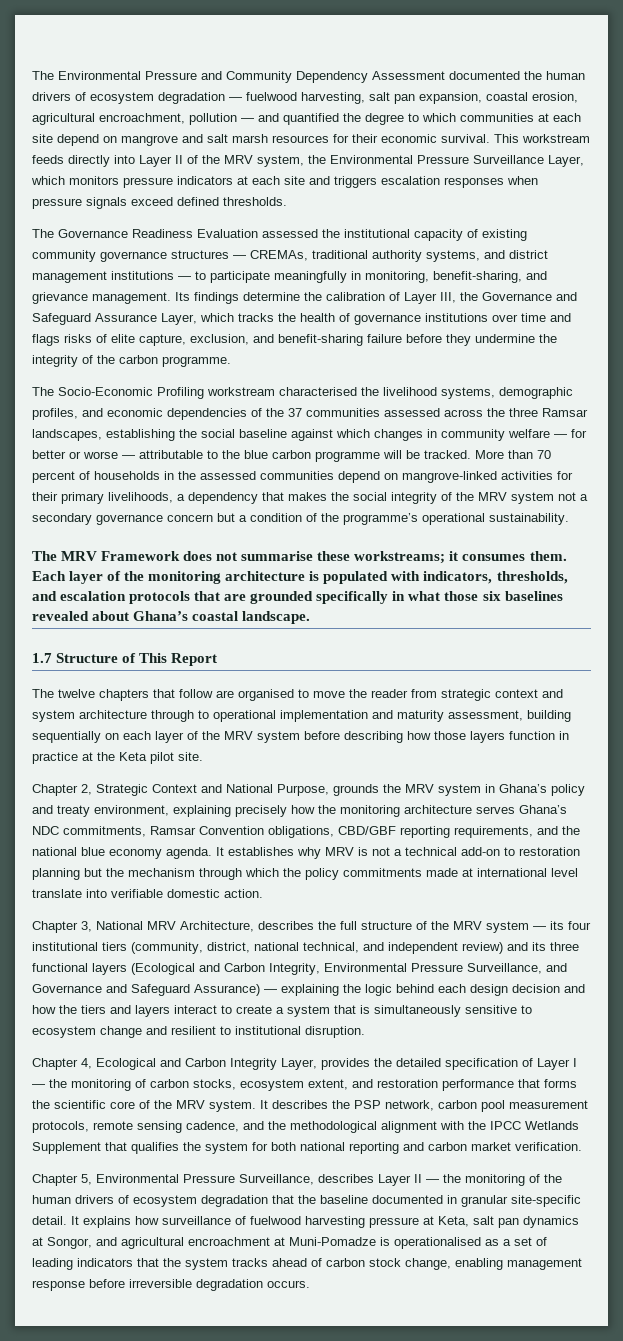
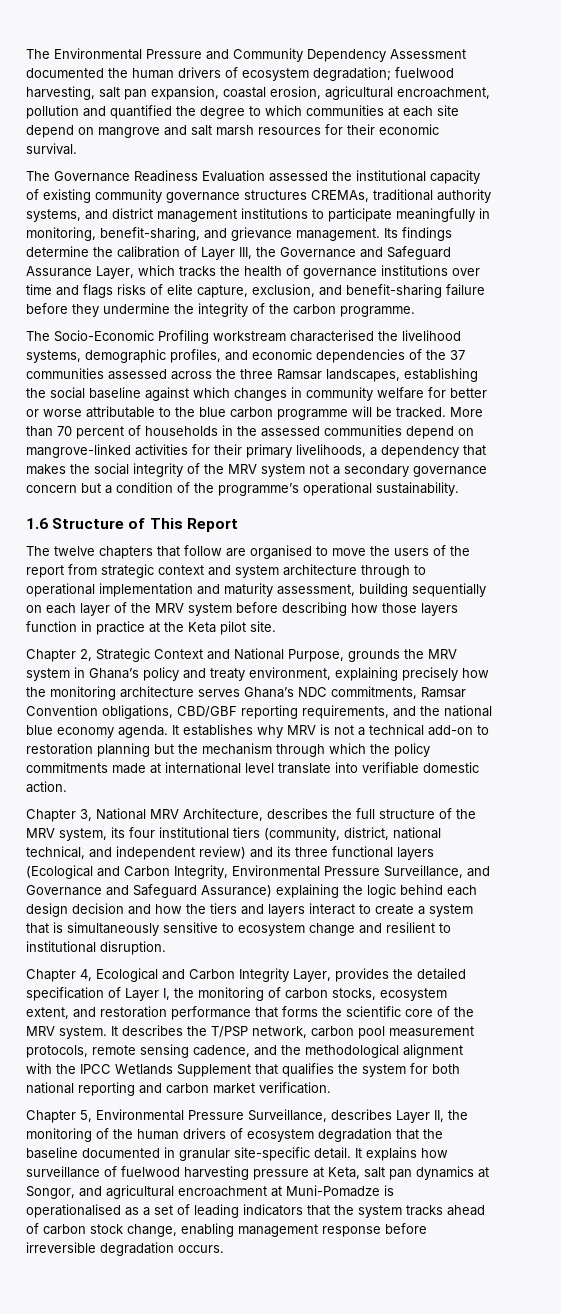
[158,92,242,104] degradation — -> [313,67,391,81] degradation;
[241,118,254,122] — -> (79, 112) none
[494,134,590,143] [32,155,584,167] [31,176,538,188] [32,197,287,209] This workstream feeds directly into Layer II of the MRV system, the Environmental Pressure Surveillance Layer, which monitors pressure indicators at each site and triggers escalation responses when pressure signals exceed defined thresholds. -> (77, 149) none
[233,255,246,259] — -> (307, 195) none
[178,276,191,280] — -> (308, 213) none
[554,434,567,438] — -> (424, 393) none
[122,455,135,459] — -> (82, 413) none
[32,551,567,564] [32,571,568,584] [32,591,563,604] [32,611,311,624] [32,653,52,663] The MRV Framework does not summarise these workstreams; it consumes them. Each layer of the monitoring architecture is populated with indicators, thresholds, and escalation protocols that are grounded specifically in what those six baselines revealed about Ghana’s coastal landscape. // 1.7 -> [26,518,48,529] 1.6
[371,689,408,698] reader -> [394,545,470,556] [26,565,64,578] users of the report
[486,921,546,933] system — -> [59,828,107,841] system,
[264,989,277,993] — -> (272, 891) none
[573,1058,577,1067] [32,1084,45,1088] I — -> [163,988,170,1000] I,
[354,1100,381,1109] PSP -> [211,1026,248,1038] T/PSP
[414,1174,439,1183] II — -> [434,1110,444,1122] II,

